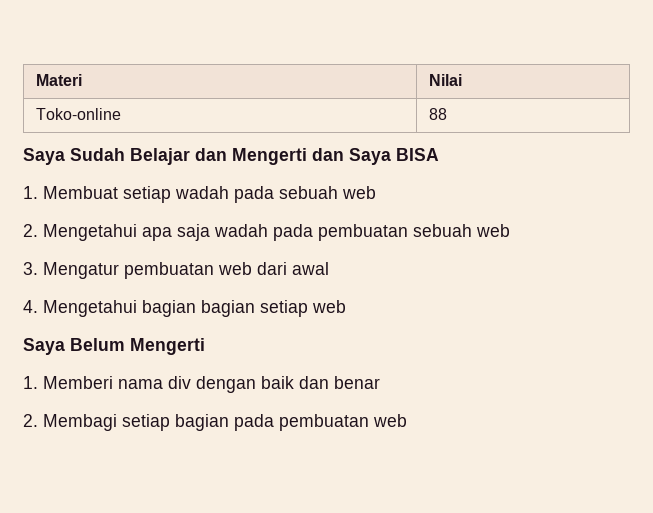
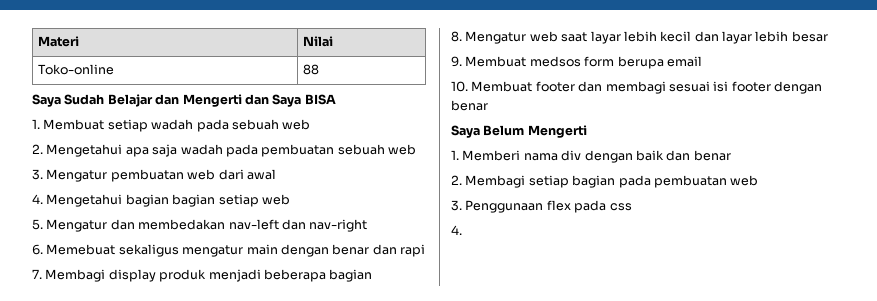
(346, 306) none -> [32,219,368,232] [32,244,425,257] [32,269,373,282] [451,31,828,44] [451,56,702,69] [451,81,822,94] [451,100,488,111] // 5. Mengatur dan membedakan nav-left dan nav-right // 6. Memebuat sekaligus mengatur main dengan benar dan rapi // 7. Membagi display produk menjadi beberapa bagian // 8. Mengatur web saat layar lebih kecil dan layar lebih besar // 9. Membuat medsos form berupa email // 10. Membuat footer dan membagi sesuai isi footer dengan benar
(407, 420) none -> [451,200,632,213] [451,225,462,235] // 3. Penggunaan flex pada css // 4.

